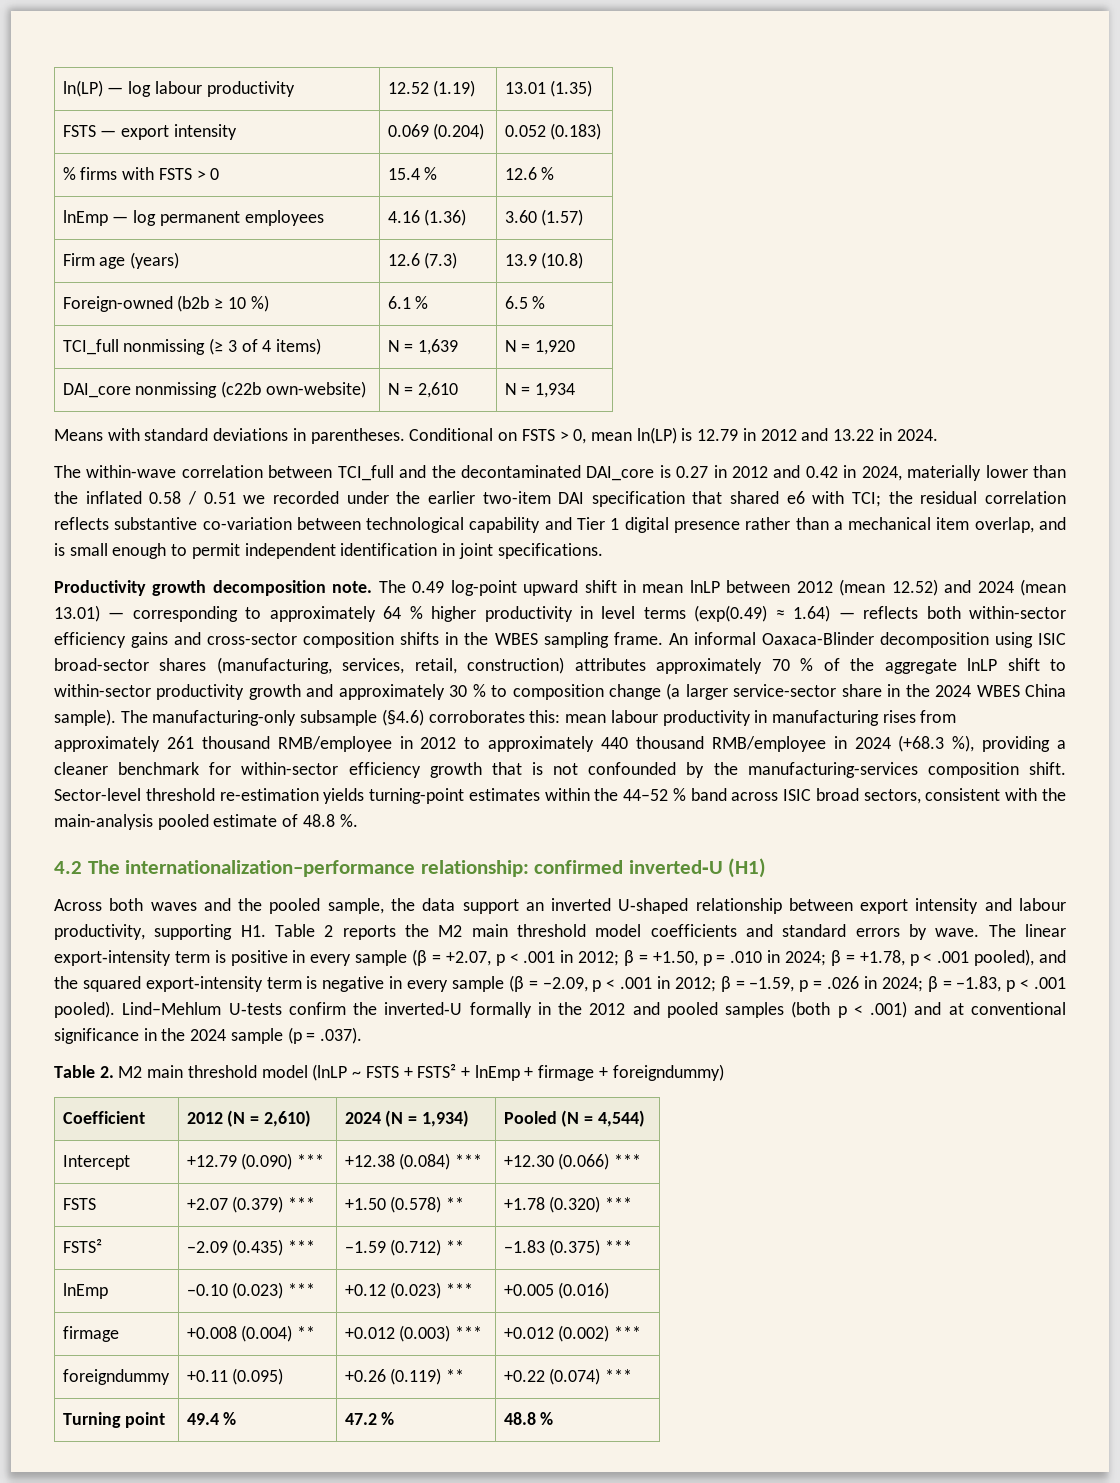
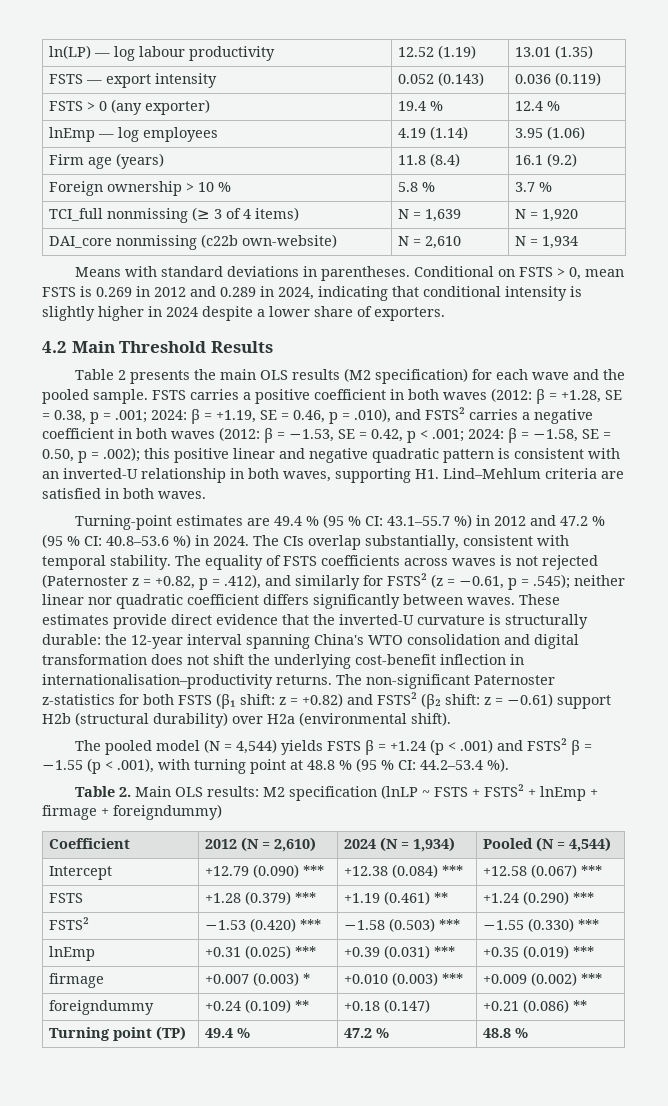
[387,123,485,140] [504,123,602,140] [62,167,155,180] 0.069 (0.204) | 0.052 (0.183) // % firms with -> [397,72,484,86] [514,72,601,86] 0.052 (0.143) | 0.036 (0.119) //
[387,167,438,180] [504,167,537,180] | 15.4 % | 12.6 -> [110,99,210,115] [397,101,443,111] [514,101,543,111] (any exporter) | 19.4 % | 12.4
[159,211,240,226] permanent -> (139, 134) none
[387,209,467,226] [504,209,584,226] 4.16 (1.36) | 3.60 (1.57) -> [397,126,468,140] [514,126,585,140] 4.19 (1.14) | 3.95 (1.06)
[387,252,458,269] [504,252,584,269] [62,295,269,312] [387,296,429,309] [504,296,528,309] 12.6 (7.3) | 13.9 (10.8) // Foreign-owned (b2b ≥ 10 %) | 6.1 % | 6.5 -> [397,153,460,167] [514,153,577,167] [48,181,231,196] [397,182,435,192] [514,182,535,192] 11.8 (8.4) | 16.1 (9.2) // Foreign ownership > 10 % | 5.8 % | 3.7
[636,427,938,444] [54,465,1067,481] [54,491,1066,507] [54,517,1066,533] [54,543,603,559] [54,579,1067,596] [54,605,1067,622] [54,632,1066,648] [54,657,1067,674] [54,683,1067,700] [54,709,957,726] [54,735,1066,752] [54,762,1066,778] [54,788,1066,804] [54,814,358,830] [54,858,767,878] [54,898,1067,914] [54,924,1067,940] [54,949,1067,966] [54,975,1067,992] [54,1001,1067,1018] [54,1027,363,1044] [54,1065,308,1078] ln(LP) is 12.79 in 2012 and 13.22 in 2024. // The within-wave correlation between TCI_full and the decontaminated DAI_core is 0.27 in 2012 and 0.42 in 2024, materially lower than the inflated 0.58 / 0.51 we recorded under the earlier two-item DAI specification that shared e6 with TCI; the residual correlation reflects substantive co-variation between technological capability and Tier 1 digital presence rather than a mechanical item overlap, and is small enough to permit independent identification in joint specifications. // Productivity growth decomposition note. The 0.49 log-point upward shift in mean lnLP between 2012 (mean 12.52) and 2024 (mean 13.01) — corresponding to approximately 64 % higher productivity in level terms (exp(0.49) ≈ 1.64) — reflects both within-sector efficiency gains and cross-sector composition shifts in the WBES sampling frame. An informal Oaxaca-Blinder decomposition using ISIC broad-sector shares (manufacturing, services, retail, construction) attributes approximately 70 % of the aggregate lnLP shift to within-sector productivity growth and approximately 30 % to composition change (a larger service-sector share in the 2024 WBES China sample). The manufacturing-only subsample (§4.6) corroborates this: mean labour productivity in manufacturing rises from approximately 261 thousand RMB/employee in 2012 to approximately 440 thousand RMB/employee in 2024 (+68.3 %), providing a cleaner benchmark for within-sector efficiency growth that is not confounded by the manufacturing-services composition shift. Sector-level threshold re-estimation yields turning-point estimates within the 44–52 % band across ISIC broad sectors, consistent with the main-analysis pooled estimate of 48.8 %. // 4.2 The internationalization–performance relationship: confirmed inverted‑U (H1) // Across both waves and the pooled sample, the data support an inverted U‑shaped relationship between export intensity and labour productivity, supporting H1. Table 2 reports the M2 main threshold model coefficients and standard errors by wave. The linear export‑intensity term is positive in every sample (β = +2.07, p < .001 in 2012; β = +1.50, p = .010 in 2024; β = +1.78, p < .001 pooled), and the squared export‑intensity term is negative in every sample (β = −2.09, p < .001 in 2012; β = −1.59, p = .026 in 2024; β = −1.83, p < .001 pooled). Lind–Mehlum U‑tests confirm the inverted‑U formally in the 2012 and pooled samples (both p < .001) and at conventional significance in the 2024 sample (p = .037). // Table 2. M2 main threshold model -> [42,286,582,301] [42,306,445,321] [42,341,273,353] [74,368,625,384] [42,388,622,404] [42,407,593,424] [42,427,611,443] [42,447,620,463] [42,468,624,483] [42,488,206,499] [74,514,605,530] [42,534,569,550] [42,555,598,570] [42,573,625,590] [42,594,560,609] [42,614,588,629] [42,634,579,649] [42,654,524,669] [42,674,555,689] [42,692,611,709] [42,712,451,728] [74,738,592,755] [42,758,509,774] [74,786,377,801] FSTS is 0.269 in 2012 and 0.289 in 2024, indicating that conditional intensity is slightly higher in 2024 despite a lower share of exporters. // 4.2 Main Threshold Results // Table 2 presents the main OLS results (M2 specification) for each wave and the pooled sample. FSTS carries a positive coefficient in both waves (2012: β = +1.28, SE = 0.38, p = .001; 2024: β = +1.19, SE = 0.46, p = .010), and FSTS² carries a negative coefficient in both waves (2012: β = −1.53, SE = 0.42, p < .001; 2024: β = −1.58, SE = 0.50, p = .002); this positive linear and negative quadratic pattern is consistent with an inverted-U relationship in both waves, supporting H1. Lind–Mehlum criteria are satisfied in both waves. // Turning-point estimates are 49.4 % (95 % CI: 43.1–55.7 %) in 2012 and 47.2 % (95 % CI: 40.8–53.6 %) in 2024. The CIs overlap substantially, consistent with temporal stability. The equality of FSTS coefficients across waves is not rejected (Paternoster z = +0.82, p = .412), and similarly for FSTS² (z = −0.61, p = .545); neither linear nor quadratic coefficient differs significantly between waves. These estimates provide direct evidence that the inverted-U curvature is structurally durable: the 12-year interval spanning China's WTO consolidation and digital transformation does not shift the underlying cost-benefit inflection in internationalisation–productivity returns. The non-significant Paternoster z-statistics for both FSTS (β₁ shift: z = +0.82) and FSTS² (β₂ shift: z = −0.61) support H2b (structural durability) over H2a (environmental shift). // The pooled model (N = 4,544) yields FSTS β = +1.24 (p < .001) and FSTS² β = −1.55 (p < .001), with turning point at 48.8 % (95 % CI: 44.2–53.4 %). // Table 2. Main OLS results: M2 specification
[503,1153,610,1170] +12.30 (0.066) -> [482,864,577,878] +12.58 (0.067)
[186,1198,228,1210] +2.07 -> [204,893,241,903] +1.28
[344,1196,465,1213] [503,1196,601,1213] +1.50 (0.578) ** | +1.78 (0.320) -> [343,891,448,905] [482,891,569,905] +1.19 (0.461) ** | +1.24 (0.290)
[186,1239,316,1256] [344,1239,465,1256] [503,1239,601,1256] −2.09 (0.435) *** | −1.59 (0.712) ** | −1.83 (0.375) -> [204,918,321,932] [343,918,460,932] [482,918,574,932] −1.53 (0.420) *** | −1.58 (0.503) *** | −1.55 (0.330)
[186,1282,316,1299] [344,1282,474,1299] [503,1282,610,1299] [62,1326,119,1342] [186,1325,316,1342] [344,1327,395,1339] −0.10 (0.023) *** | +0.12 (0.023) *** | +0.005 (0.016) // firmage | +0.008 (0.004) ** | +0.012 -> [204,945,316,959] [343,945,455,959] [482,945,594,959] [48,973,104,988] [204,972,310,986] [343,974,388,984] +0.31 (0.025) *** | +0.39 (0.031) *** | +0.35 (0.019) *** // firmage | +0.007 (0.003) * | +0.010
[503,1327,554,1339] +0.012 -> [482,974,527,984] +0.009
[186,1368,284,1385] [344,1368,465,1385] [503,1368,633,1385] +0.11 (0.095) | +0.26 (0.119) ** | +0.22 (0.074) *** -> [204,999,309,1013] [343,999,430,1013] [482,999,587,1013] +0.24 (0.109) ** | +0.18 (0.147) | +0.21 (0.086) **
(166, 1420) none -> [155,1026,186,1041] (TP)

